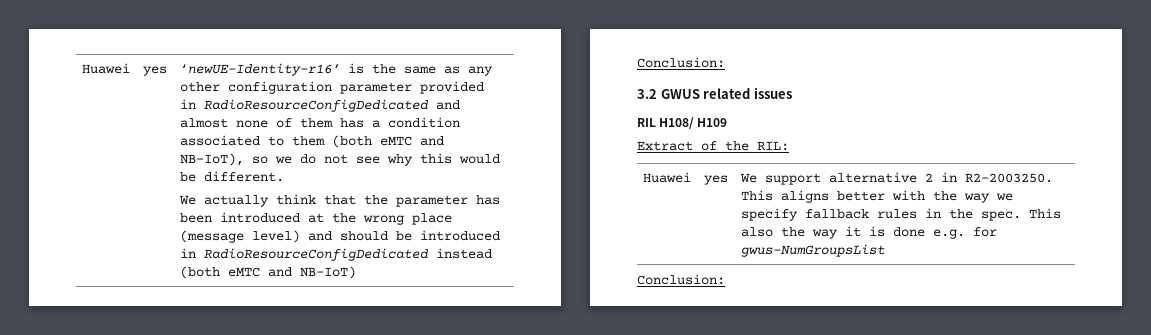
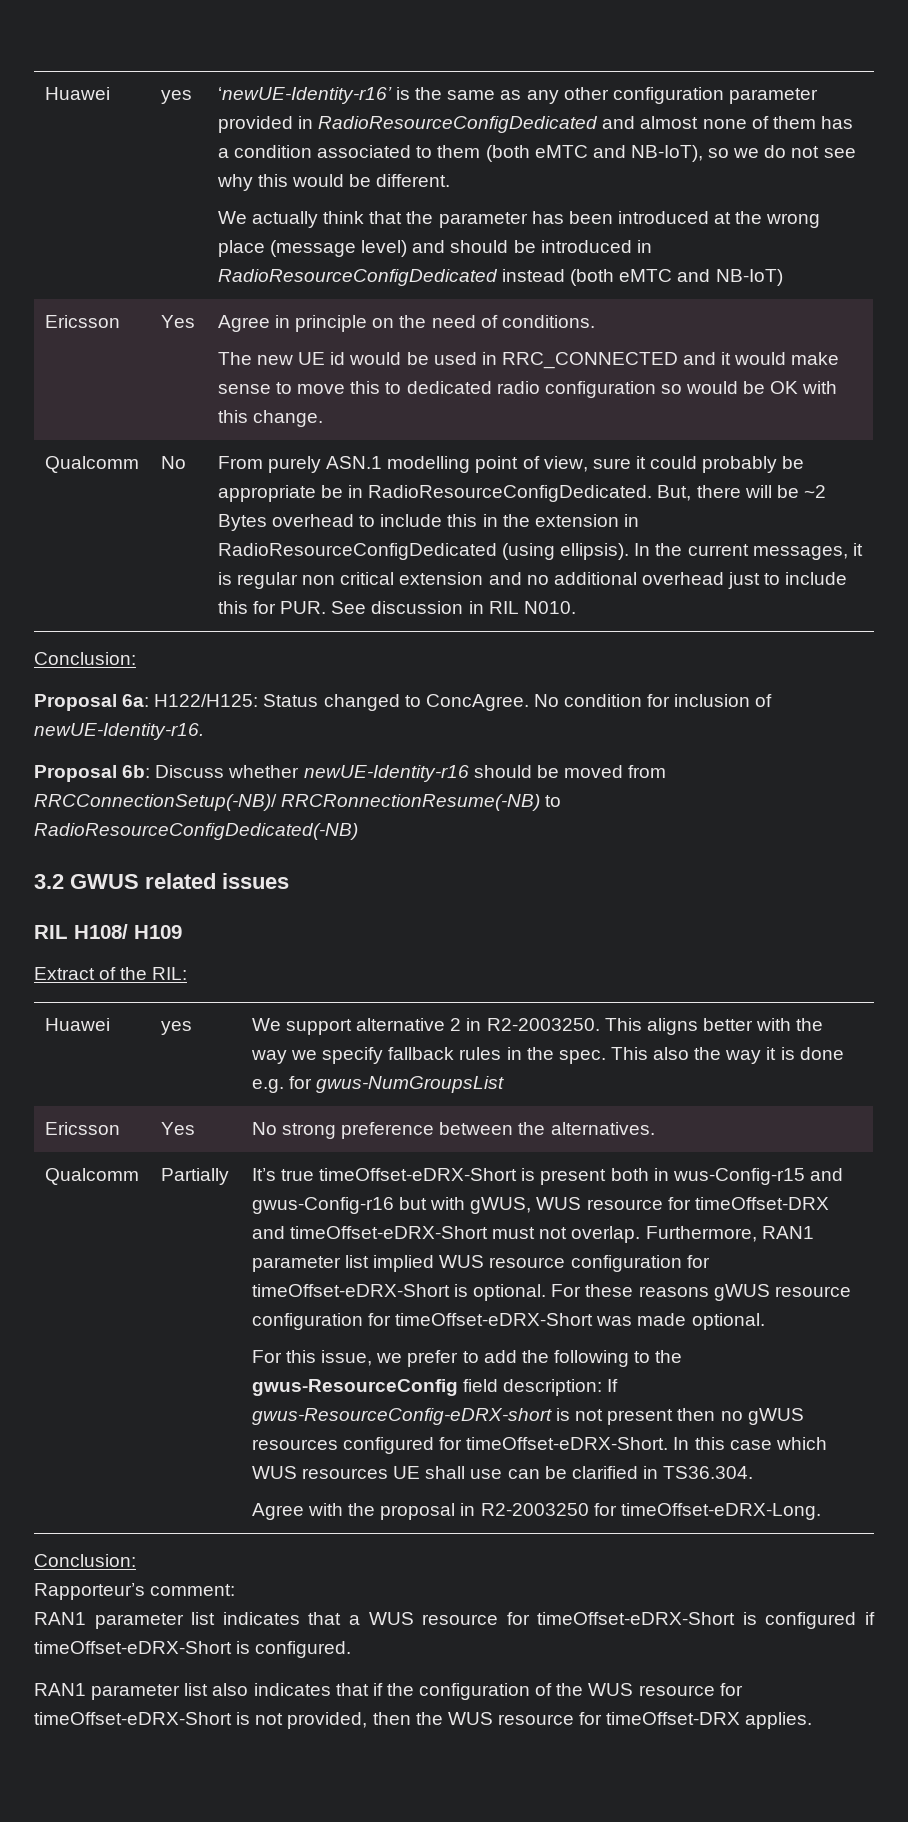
[637,57,725,68] // Conclusion: -> [44,315,120,328] [160,315,195,328] [217,315,595,332] [217,352,840,369] [217,381,838,398] [217,410,324,427] [44,456,139,473] [160,456,186,469] [217,456,805,473] [217,485,826,502] [217,514,639,531] [217,543,863,560] [217,572,848,589] [217,601,576,614] [34,652,136,665] [34,694,773,711] [34,723,204,740] [34,765,667,782] [34,794,562,811] [34,823,358,840] // Ericsson | Yes | Agree in principle on the need of conditions. // The new UE id would be used in RRC_CONNECTED and it would make sense to move this to dedicated radio configuration so would be OK with this change. // Qualcomm | No | From purely ASN.1 modelling point of view, sure it could probably be appropriate be in RadioResourceConfigDedicated. But, there will be ~2 Bytes overhead to include this in the extension in RadioResourceConfigDedicated (using ellipsis). In the current messages, it is regular non critical extension and no additional overhead just to include this for PUR. See discussion in RIL N010. // Conclusion: // Proposal 6a: H122/H125: Status changed to ConcAgree. No condition for inclusion of newUE-Identity-r16. // Proposal 6b: Discuss whether newUE-Identity-r16 should be moved from RRCConnectionSetup(-NB)/ RRCRonnectionResume(-NB) to RadioResourceConfigDedicated(-NB)
[637,274,725,285] // Conclusion: -> [44,1122,120,1135] [160,1122,195,1135] [251,1122,655,1139] [44,1168,139,1185] [160,1168,229,1185] [251,1168,843,1185] [251,1197,829,1214] [251,1226,814,1243] [251,1255,710,1272] [251,1284,851,1301] [251,1313,765,1330] [251,1350,683,1367] [251,1379,619,1396] [251,1408,804,1425] [251,1437,827,1454] [251,1466,754,1479] [251,1503,821,1520] [34,1554,136,1567] [34,1583,236,1600] [34,1612,875,1629] [34,1641,352,1658] [34,1683,743,1700] [34,1712,813,1729] // Ericsson | Yes | No strong preference between the alternatives. // Qualcomm | Partially | It’s true timeOffset-eDRX-Short is present both in wus-Config-r15 and gwus-Config-r16 but with gWUS, WUS resource for timeOffset-DRX and timeOffset-eDRX-Short must not overlap. Furthermore, RAN1 parameter list implied WUS resource configuration for timeOffset-eDRX-Short is optional. For these reasons gWUS resource configuration for timeOffset-eDRX-Short was made optional. // For this issue, we prefer to add the following to the gwus-ResourceConfig field description: If gwus-ResourceConfig-eDRX-short is not present then no gWUS resources configured for timeOffset-eDRX-Short. In this case which WUS resources UE shall use can be clarified in TS36.304. // Agree with the proposal in R2-2003250 for timeOffset-eDRX-Long. // Conclusion: // Rapporteur’s comment: // RAN1 parameter list indicates that a WUS resource for timeOffset-eDRX-Short is configured if timeOffset-eDRX-Short is configured. // RAN1 parameter list also indicates that if the configuration of the WUS resource for timeOffset-eDRX-Short is not provided, then the WUS resource for timeOffset-DRX applies.

